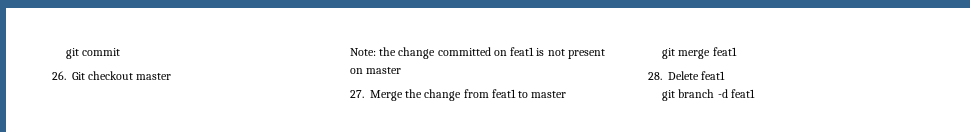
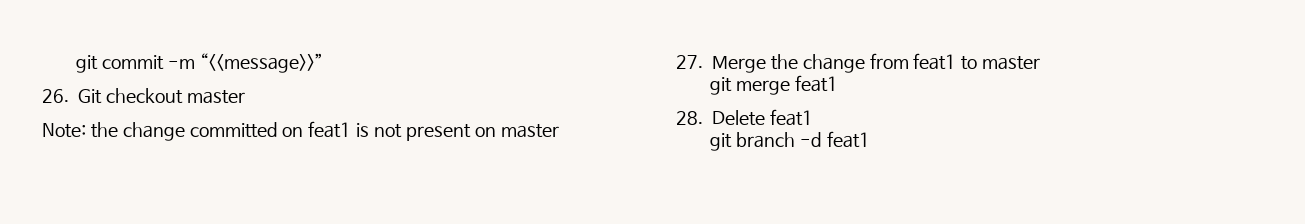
(121, 52) none -> [168,53,323,73] -m “<<message>>”

